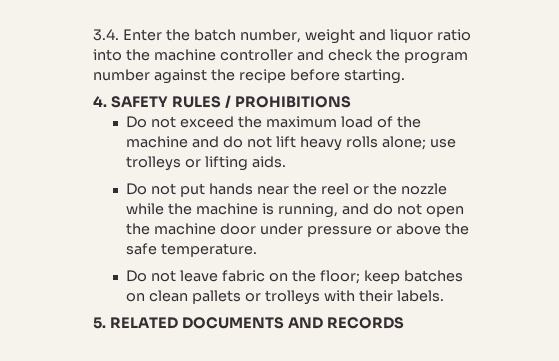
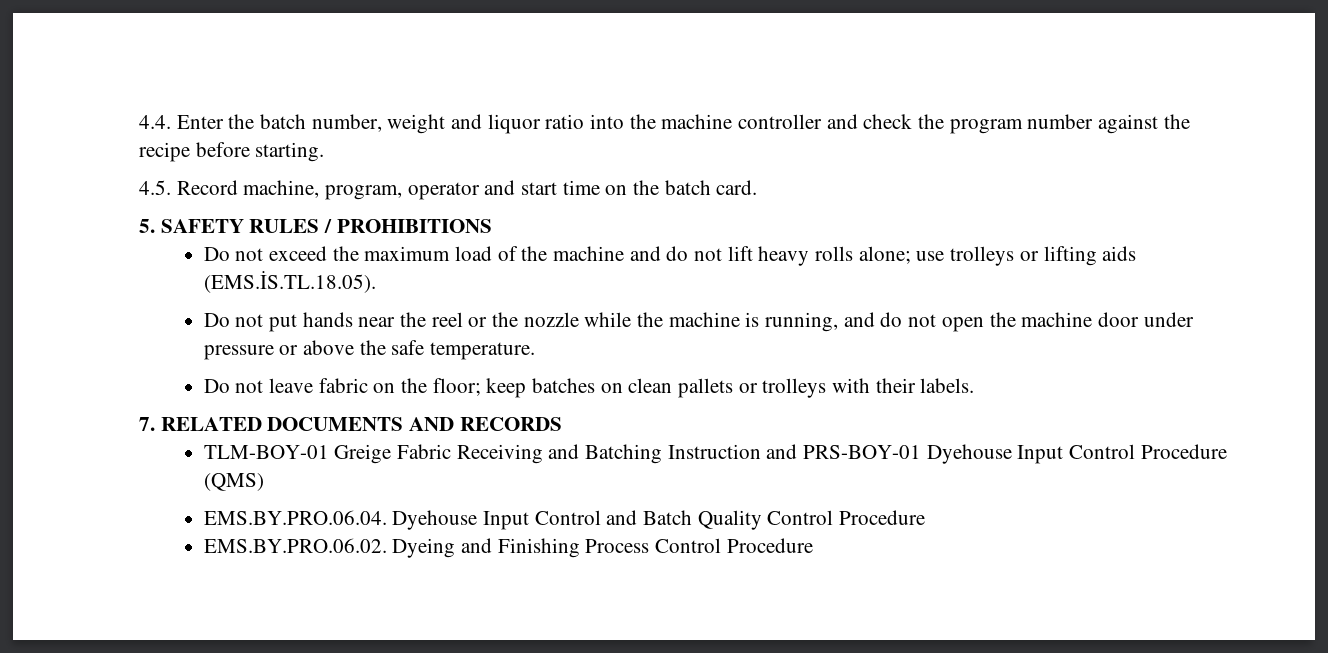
[93,29,120,41] 3.4. -> [138,115,171,129] 4.4.
[93,96,108,107] 4. -> [138,180,758,200] [138,219,155,233] 4.5. Record machine, program, operator and start time on the batch card. // 5.
[252,156,287,168] aids. -> [1102,246,1137,261] [203,271,376,293] aids (EMS.İS.TL.18.05).
[93,317,107,329] 5. -> [138,417,155,431] 7.
(404, 323) none -> [203,444,1227,464] [203,473,264,491] [203,510,926,530] [203,538,813,558] // TLM-BOY-01 Greige Fabric Receiving and Batching Instruction and PRS-BOY-01 Dyehouse Input Control Procedure (QMS) // EMS.BY.PRO.06.04. Dyehouse Input Control and Batch Quality Control Procedure // EMS.BY.PRO.06.02. Dyeing and Finishing Process Control Procedure

